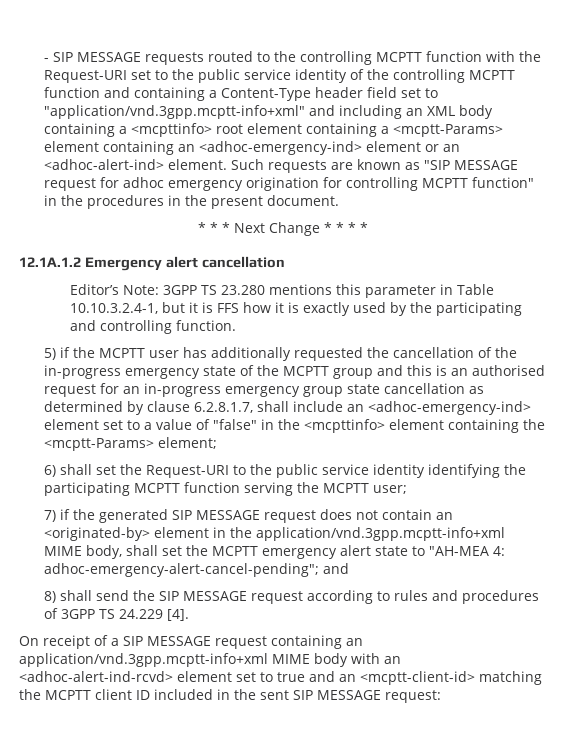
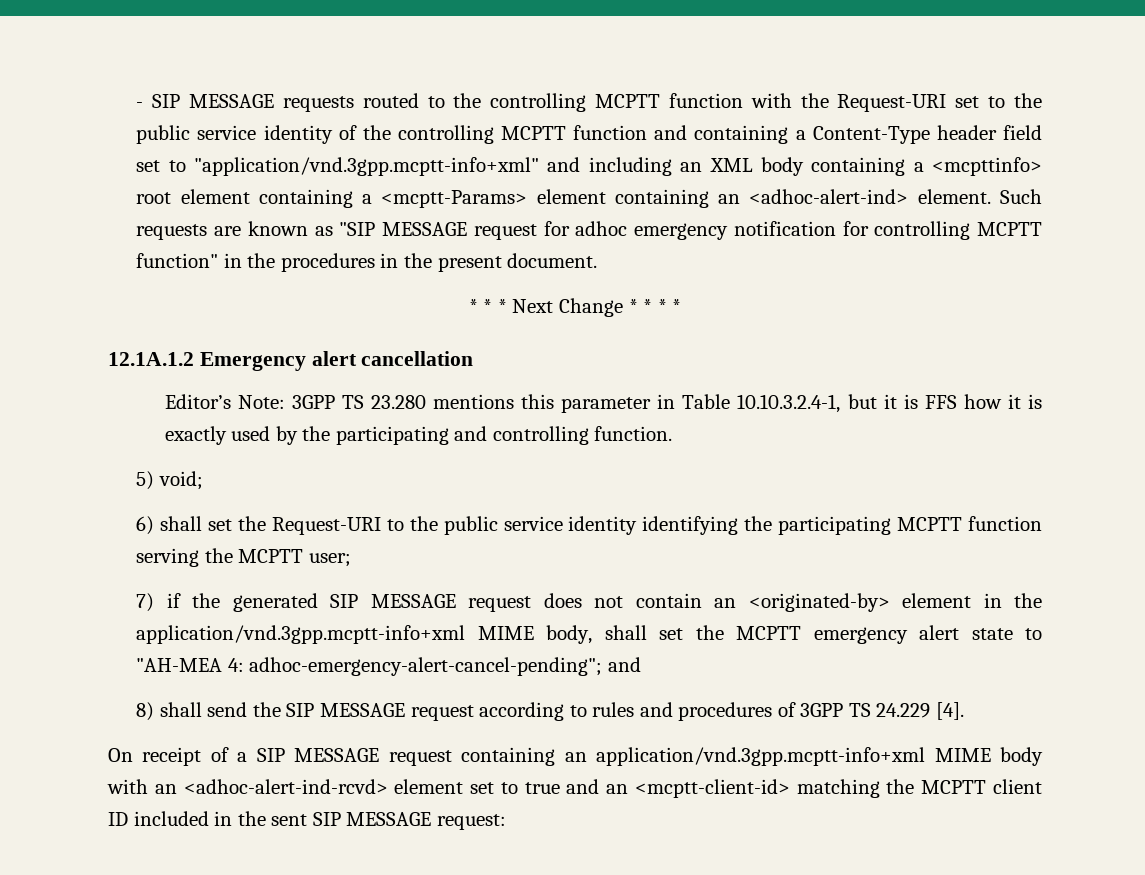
[199,141,461,155] <adhoc-emergency-ind> element or an -> (741, 199) none
[246,177,320,191] origination -> [733,221,836,236] notification
[60,347,518,361] [44,365,546,379] [44,383,485,397] [44,401,532,415] [44,419,546,433] [44,437,218,451] if the MCPTT user has additionally requested the cancellation of the in-progress emergency state of the MCPTT group and this is an authorised request for an in-progress emergency group state cancellation as determined by clause 6.2.8.1.7, shall include an <adhoc-emergency-ind> element set to a value of "false" in the <mcpttinfo> element containing the <mcptt-Params> element; -> [158,471,203,490] void;

